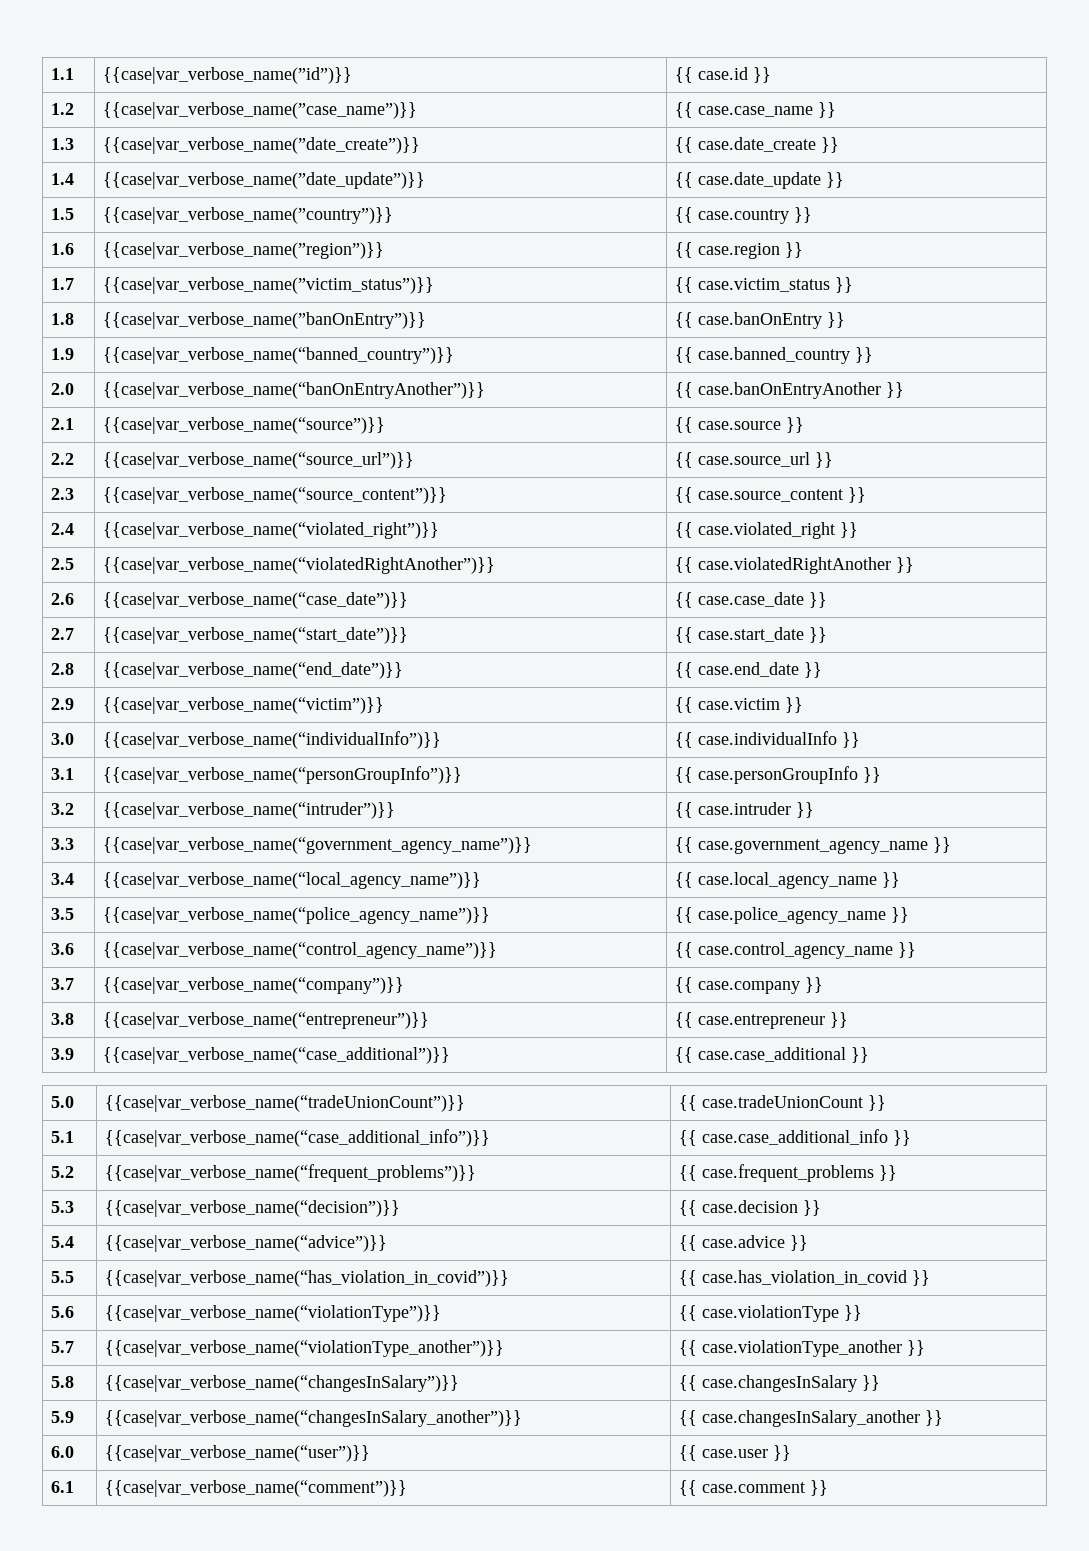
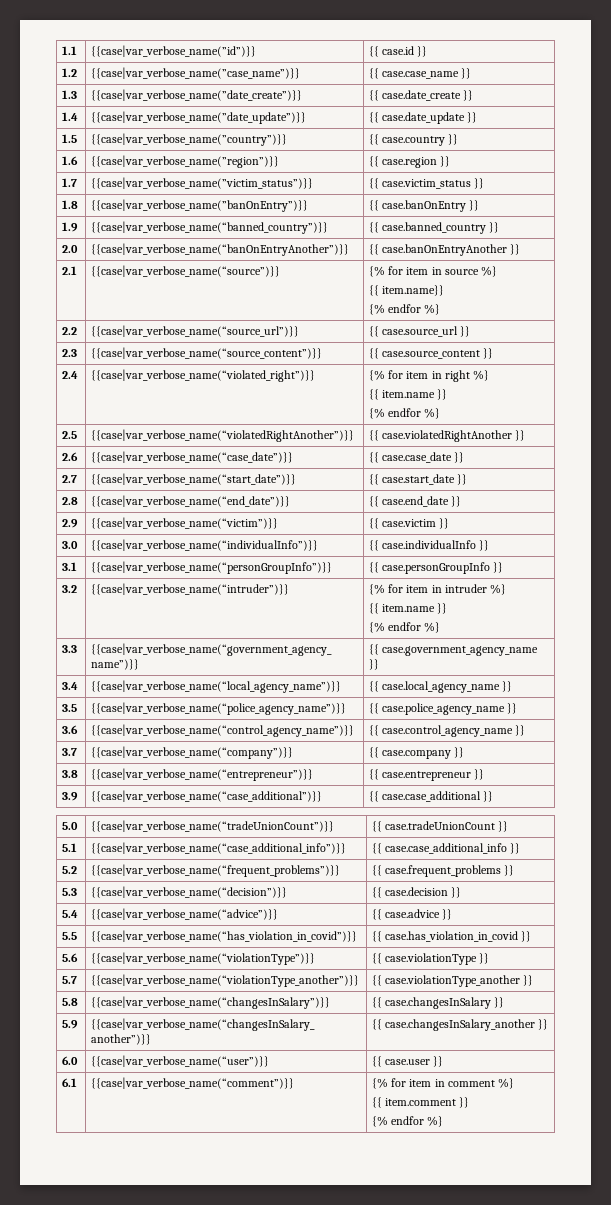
[674,417,804,433] {{ case.source }} -> [369,266,498,277] [369,285,445,296] [369,304,441,315] {% for item in source %} // {{ item.name}} // {% endfor %}
[674,522,858,539] {{ case.violated_right }} -> [369,370,490,382] [369,389,448,400] [369,408,441,419] {% for item in right %} // {{ item.name }} // {% endfor %}
[674,802,814,818] {{ case.intruder }} -> [369,584,507,595] [369,603,448,614] [369,622,441,633] {% for item in intruder %} // {{ item.name }} // {% endfor %}
[678,1480,828,1496] {{ case.comment }} -> [372,1078,515,1089] [372,1097,470,1108] [372,1116,444,1127] {% for item in comment %} // {{ item.comment }} // {% endfor %}

